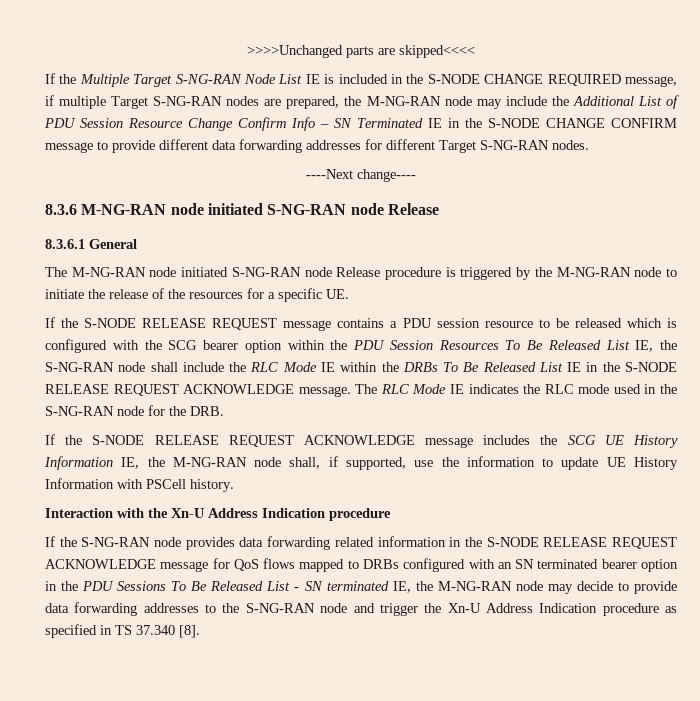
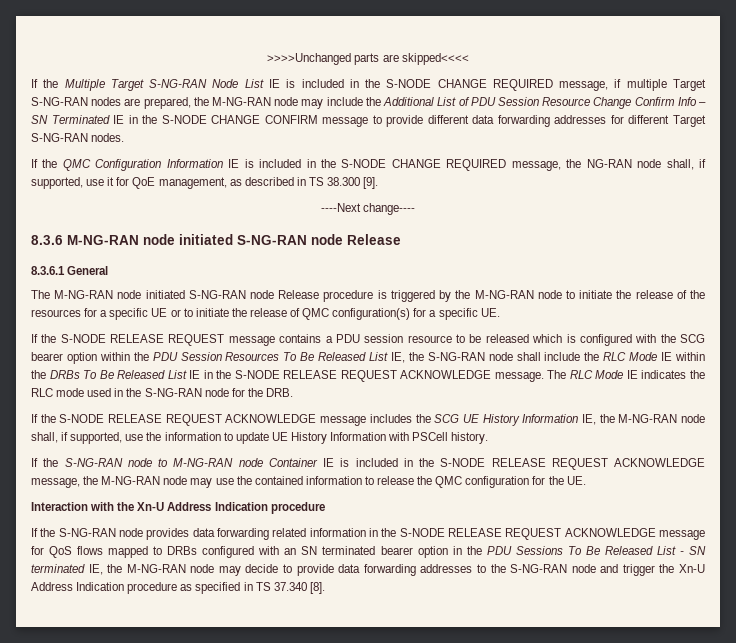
(589, 145) none -> [31,159,707,171] [31,177,379,189] // If the QMC Configuration Information IE is included in the S-NODE CHANGE REQUIRED message, the NG-RAN node shall, if supported, use it for QoE management, as described in TS 38.300 [9].
(322, 295) none -> [151,308,478,320] UE or to initiate the release of QMC configuration(s) for a specific
(234, 485) none -> [31,458,705,470] [31,476,586,488] // If the S-NG-RAN node to M-NG-RAN node Container IE is included in the S-NODE RELEASE REQUEST ACKNOWLEDGE message, the M-NG-RAN node may use the contained information to release the QMC configuration for the UE.

